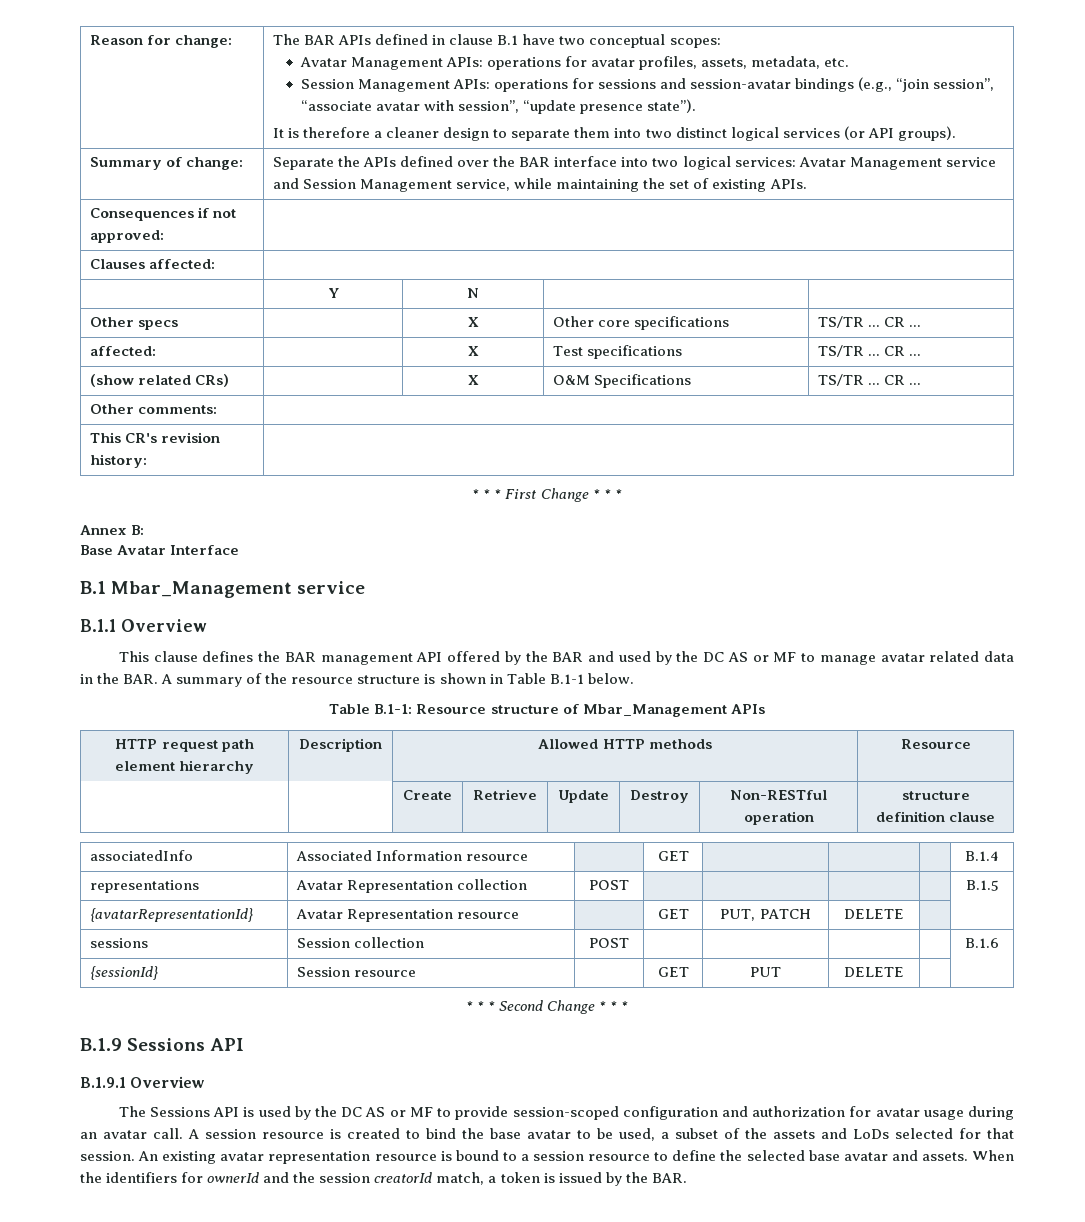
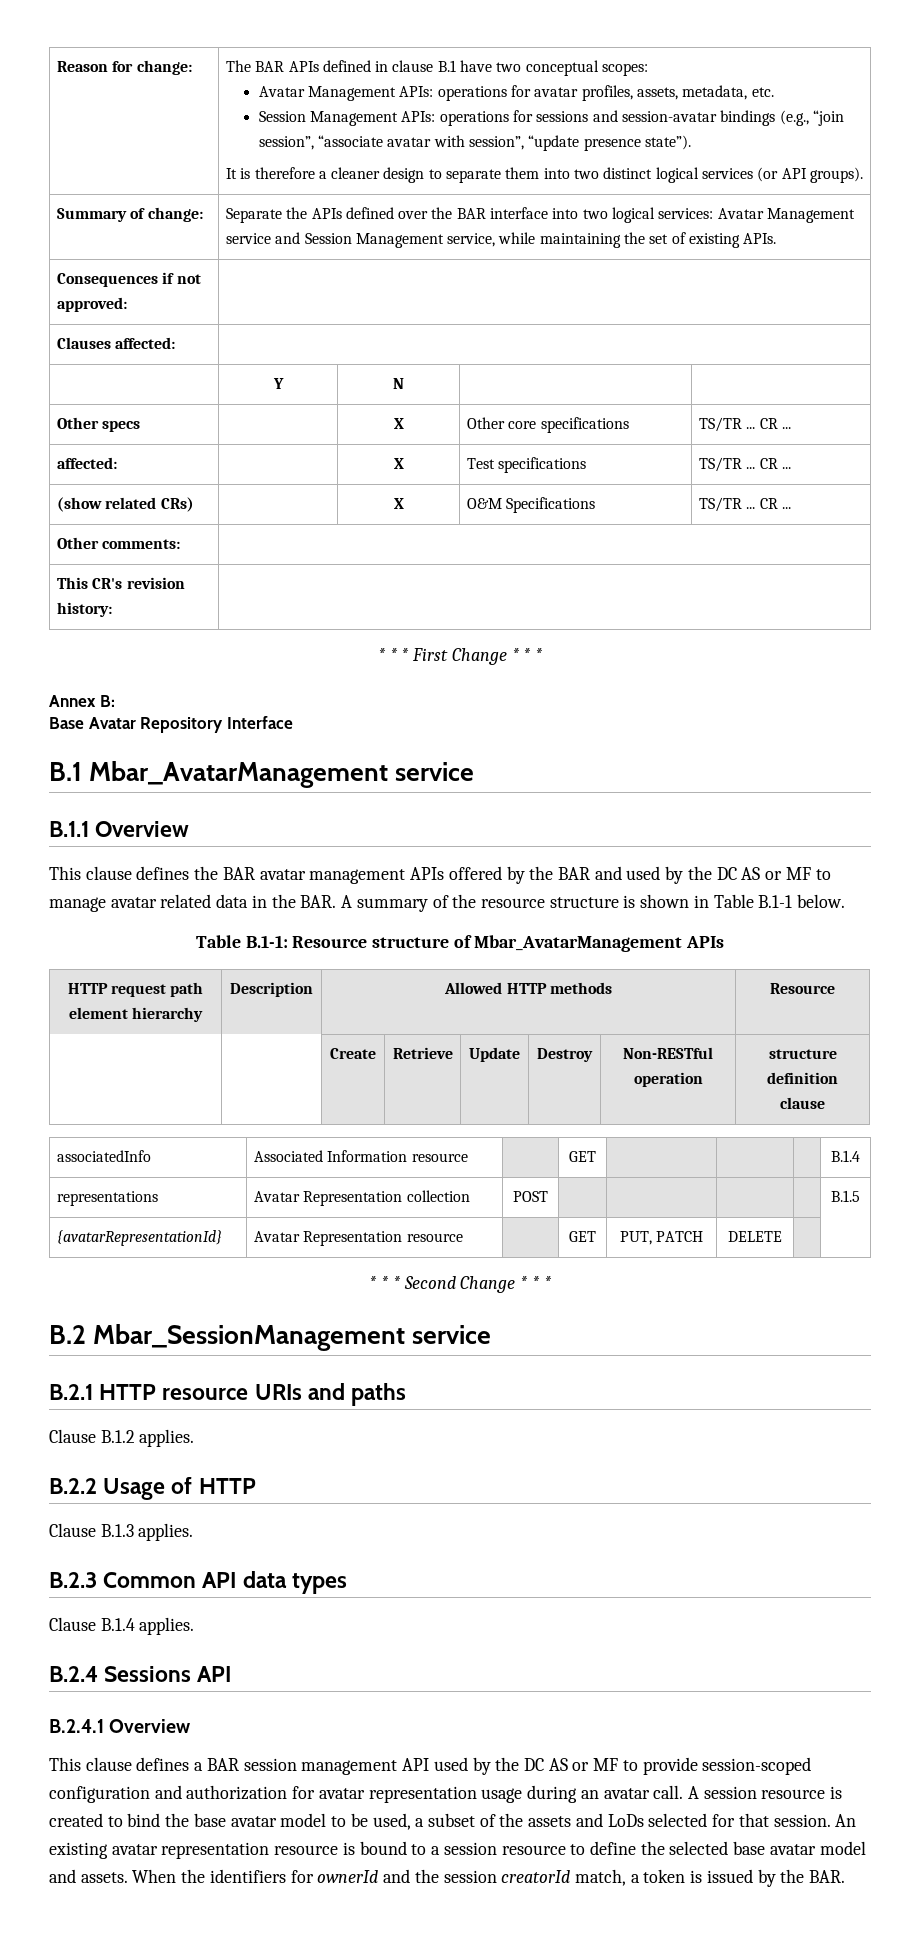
(167, 550) none -> [140,717,224,733] Repository
[111,581,293,598] Mbar_Management -> [89,761,389,788] Mbar_AvatarManagement
[320,652,443,665] management API -> [259,867,445,884] avatar management APIs
[582,704,727,717] Mbar_Management -> [474,935,683,952] Mbar_AvatarManagement
[89,938,148,948] [296,937,425,948] [589,938,629,948] [965,938,1000,948] [89,966,158,980] [296,967,417,977] [657,967,689,977] [750,967,782,977] [844,967,905,977] // sessions | Session collection | POST | | | | | B.1.6 // {sessionId} | Session resource | | GET | PUT | DELETE | | -> (782, 1236) none
[80,1038,122,1051] B.1.9 -> [49,1324,492,1351] [49,1383,407,1406] [49,1429,195,1447] [49,1477,256,1500] [49,1523,194,1541] [49,1571,347,1594] [49,1617,195,1635] [49,1666,98,1682] B.2 Mbar_SessionManagement service // B.2.1 HTTP resource URIs and paths // Clause B.1.2 applies. // B.2.2 Usage of HTTP // Clause B.1.3 applies. // B.2.3 Common API data types // Clause B.1.4 applies. // B.2.4
[80,1076,206,1088] [118,1106,255,1117] B.1.9.1 Overview // The Sessions API is -> [49,1719,191,1733] [49,1757,430,1775] B.2.4.1 Overview // This clause defines a BAR session management API
(920, 1112) none -> [368,1786,477,1803] representation
(571, 1134) none -> [280,1813,327,1827] model
(888, 1156) none -> [819,1841,866,1855] model

